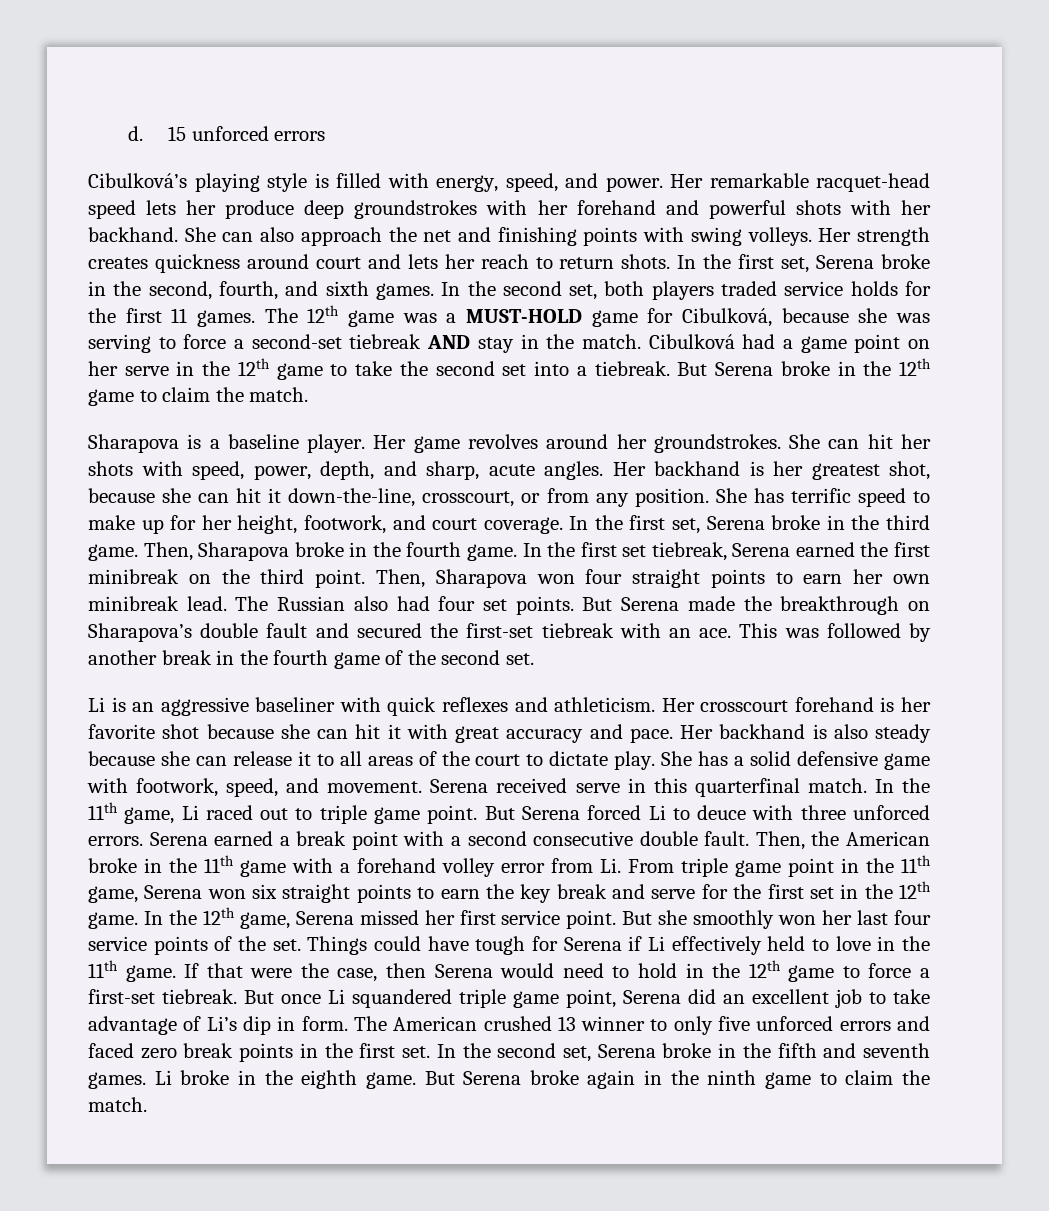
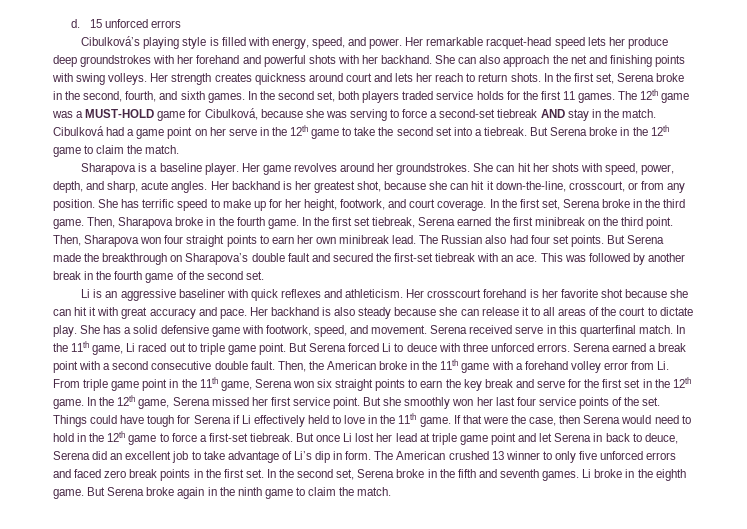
[352,989,616,1008] squandered triple game point, -> [355,433,678,445] lost her lead at triple game point and let Serena in back to deuce,

